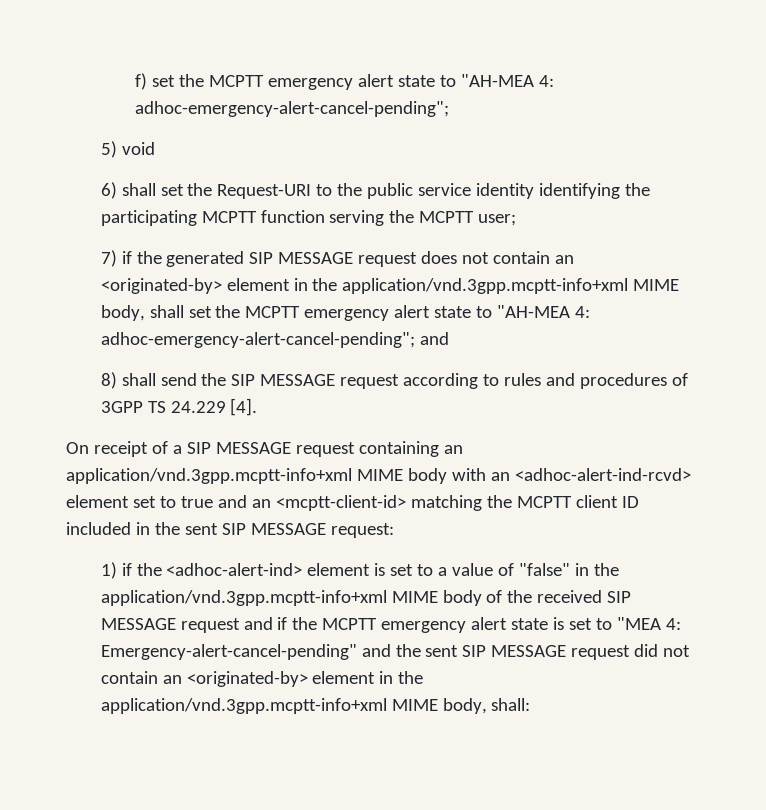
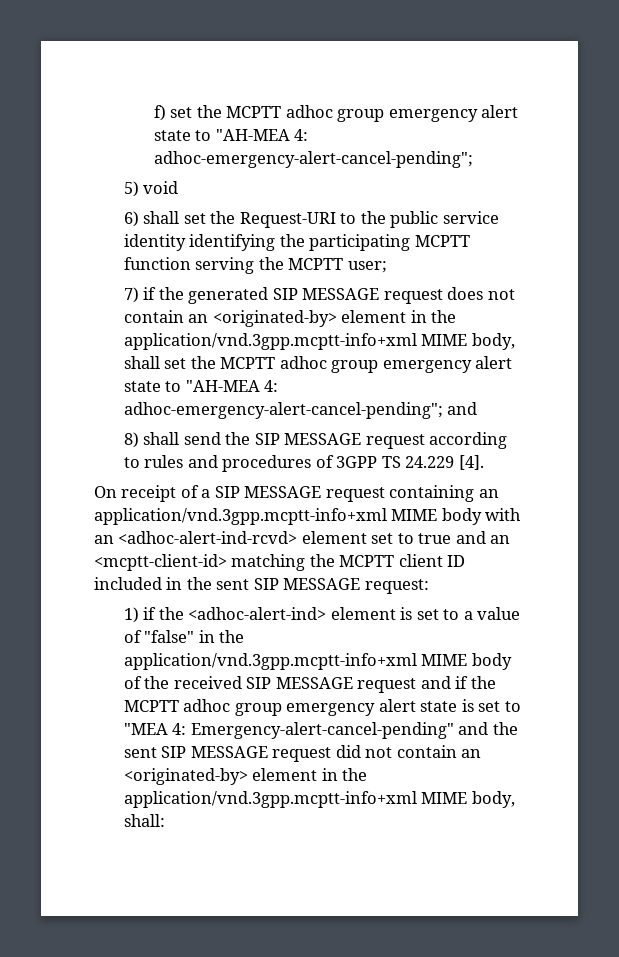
(264, 81) none -> [285,105,385,122] adhoc group
(301, 312) none -> [279,356,379,373] adhoc group
(378, 624) none -> [183,699,282,716] adhoc group

